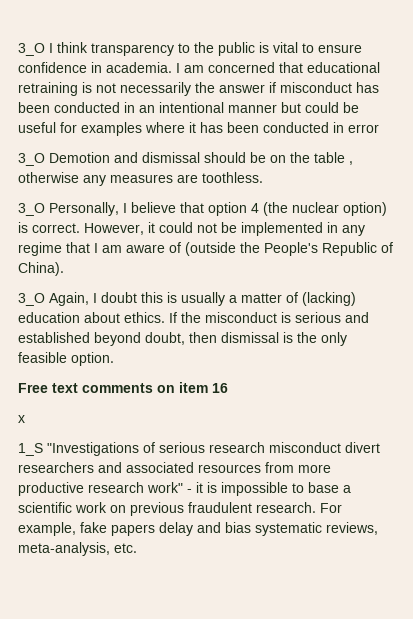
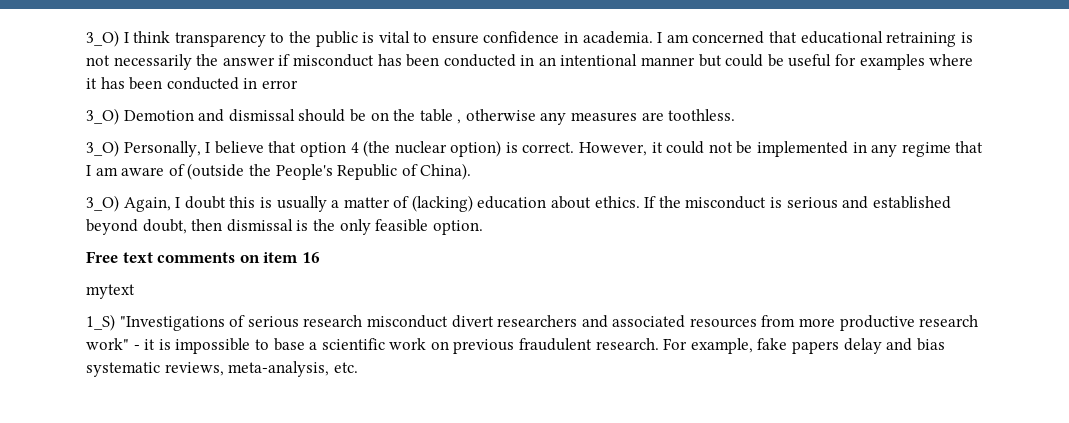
[18,43,45,56] 3_O -> [86,30,119,47] 3_O)
[18,153,45,166] 3_O -> [86,108,119,125] 3_O)
[18,203,45,216] 3_O -> [86,140,119,157] 3_O)
[18,293,45,306] 3_O -> [86,195,119,212] 3_O)
[18,415,25,423] [18,443,43,456] x // 1_S -> [86,284,135,299] [86,314,115,331] mytext // 1_S)

